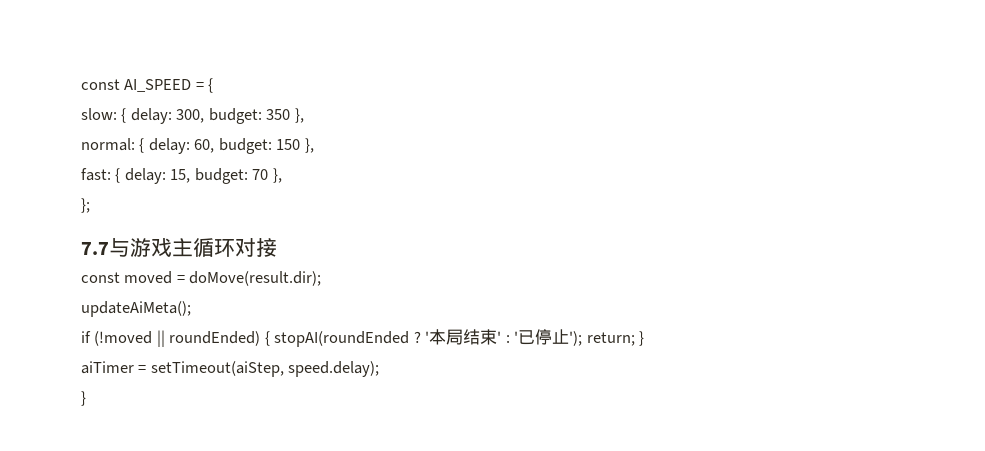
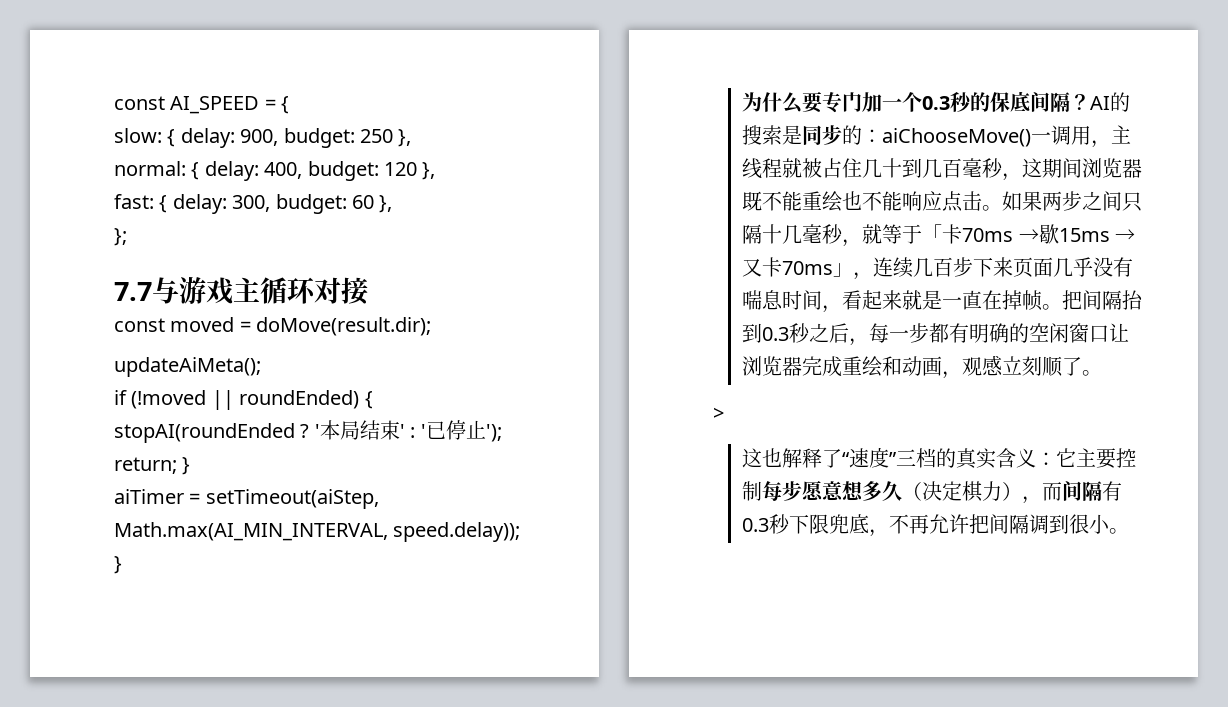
[176,108,291,124] 300, budget: 350 -> [240,128,393,148] 900, budget: 250
[194,138,301,154] 60, budget: 150 -> [264,161,417,181] 400, budget: 120
[170,168,269,184] 15, budget: 70 -> [232,194,374,214] 300, budget: 60
[288,361,380,377] [81,391,86,406] speed.delay); // } -> [114,522,521,542] [114,556,122,574] [742,91,1131,114] [742,125,1132,148] [742,158,1143,181] [742,191,1143,212] [742,224,1136,247] [742,257,1134,280] [742,290,1144,313] [742,323,1130,346] [742,355,1103,379] [713,407,724,420] [742,447,1137,469] [742,480,1123,504] [742,514,1130,537] Math.max(AI_MIN_INTERVAL, speed.delay)); // } // 为什么要专门加一个0.3秒的保底间隔？AI的搜索是同步的：aiChooseMove()一调用，主线程就被占住几十到几百毫秒，这期间浏览器既不能重绘也不能响应点击。如果两步之间只隔十几毫秒，就等于「卡70ms →歇15ms →又卡70ms」，连续几百步下来页面几乎没有喘息时间，看起来就是一直在掉帧。把间隔抬到0.3秒之后，每一步都有明确的空闲窗口让浏览器完成重绘和动画，观感立刻顺了。 // > // 这也解释了“速度”三档的真实含义：它主要控制每步愿意想多久（决定棋力），而间隔有0.3秒下限兜底，不再允许把间隔调到很小。

